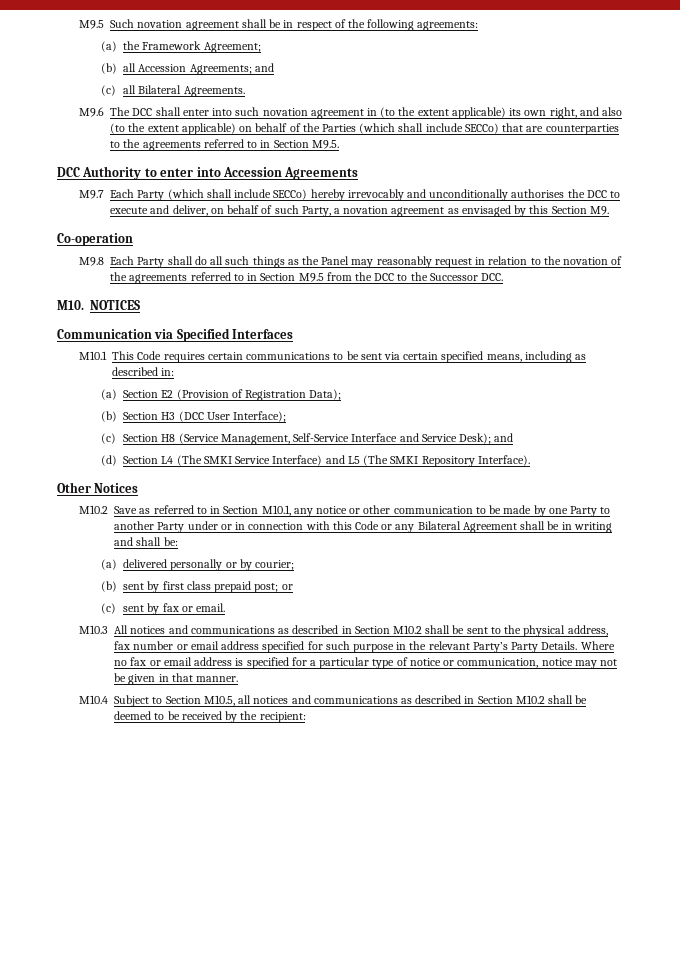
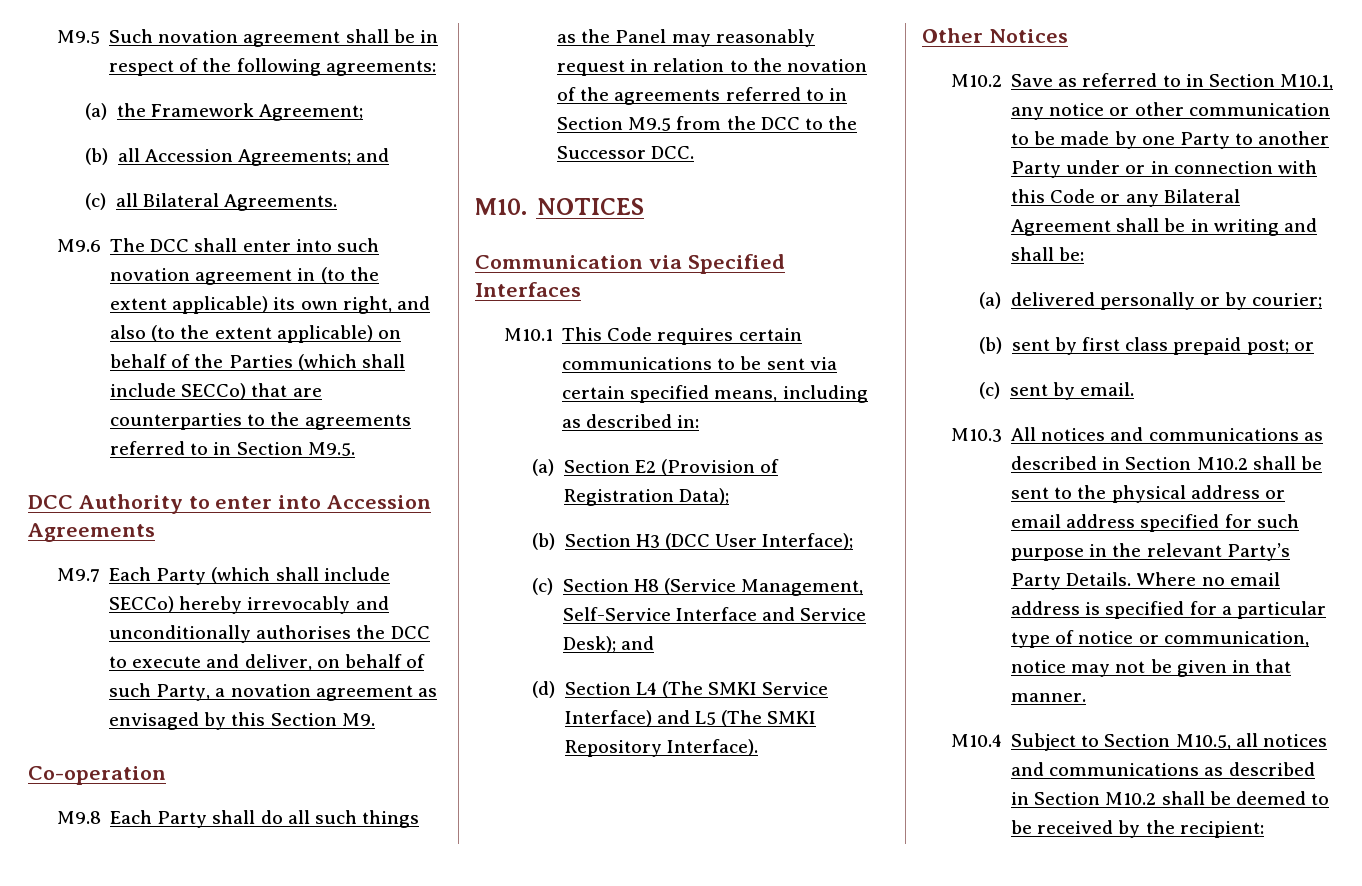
[162,603,193,612] fax or -> (1076, 391) none
[567,625,608,636] [114,641,174,650] address, fax number -> [1190,485,1260,499] address
[130,657,161,666] fax or -> (1225, 581) none

